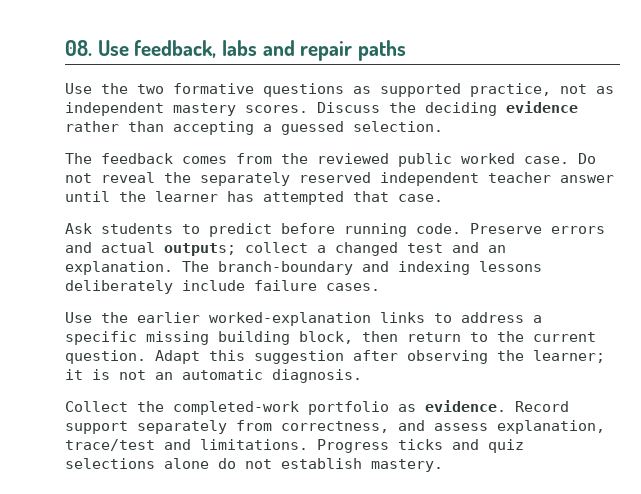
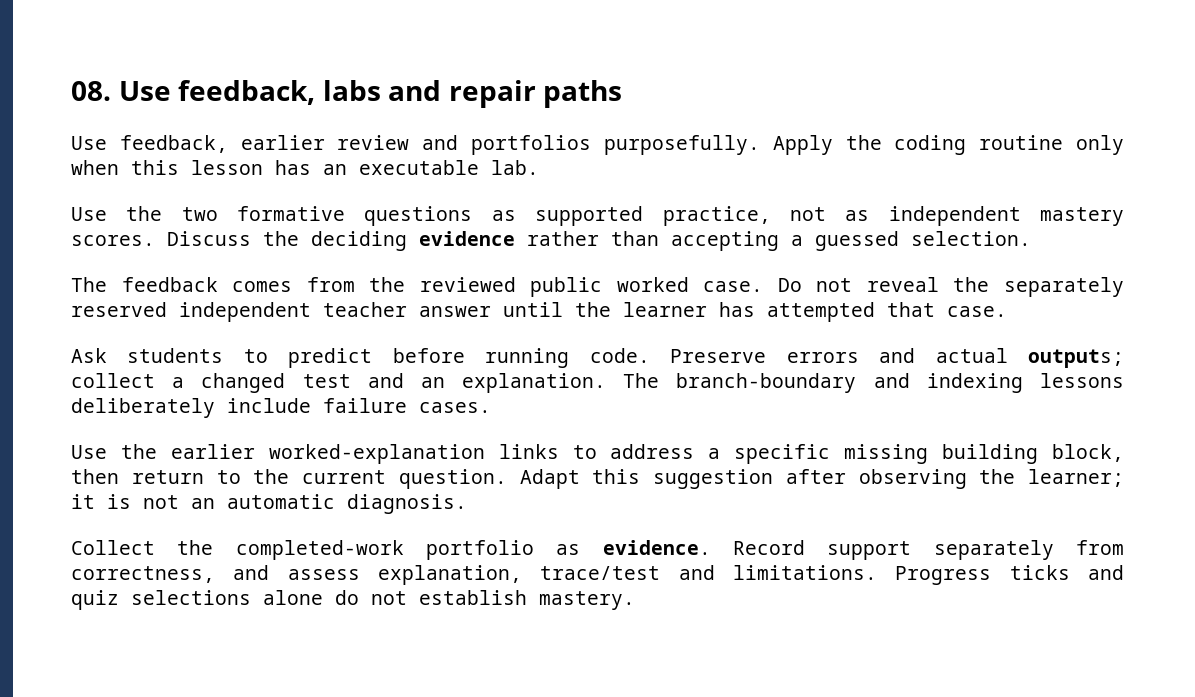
(407, 50) none -> [71,135,1125,155] [71,160,539,175] // Use feedback, earlier review and portfolios purposefully. Apply the coding routine only when this lesson has an executable lab.

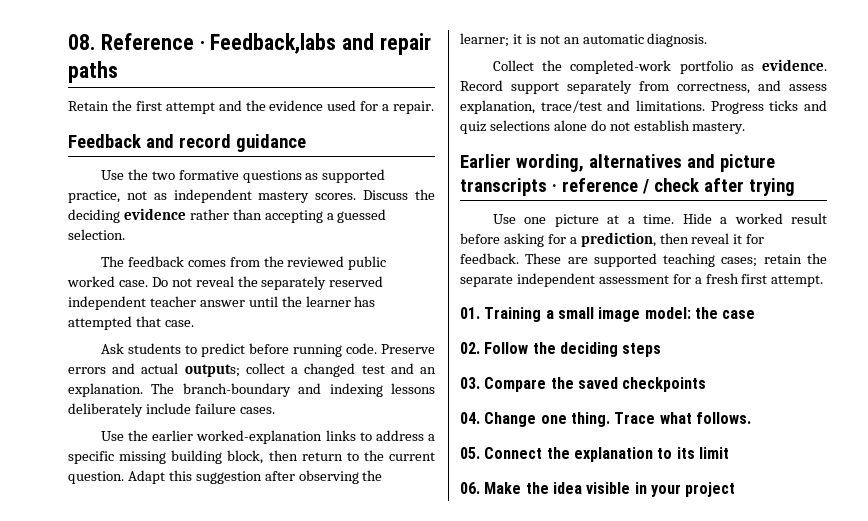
[118,80,381,105] Use feedback, labs -> [100,33,337,54] Reference · Feedback,labs
[71,135,1125,155] [71,160,539,175] Use feedback, earlier review and portfolios purposefully. Apply the coding routine only when this lesson has an executable lab. -> [68,100,435,114] [68,134,306,152] Retain the first attempt and the evidence used for a repair. // Feedback and record guidance
(635, 600) none -> [460,154,775,172] [460,178,795,196] [492,213,827,227] [460,232,765,247] [460,253,827,267] [460,273,824,287] [460,307,756,322] [460,342,662,357] [460,377,707,392] [460,412,751,427] [460,447,729,462] [460,482,736,497] // Earlier wording, alternatives and picture transcripts · reference / check after trying // Use one picture at a time. Hide a worked result before asking for a prediction, then reveal it for feedback. These are supported teaching cases; retain the separate independent assessment for a fresh first attempt. // 01. Training a small image model: the case // 02. Follow the deciding steps // 03. Compare the saved checkpoints // 04. Change one thing. Trace what follows. // 05. Connect the explanation to its limit // 06. Make the idea visible in your project

